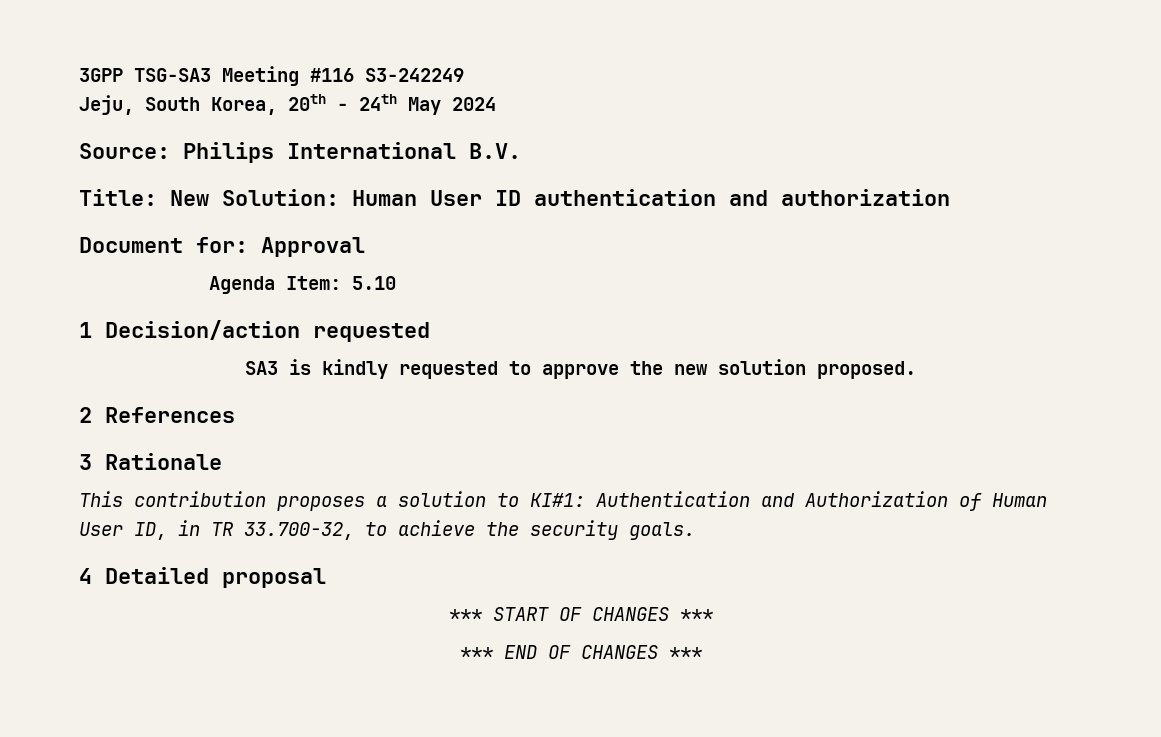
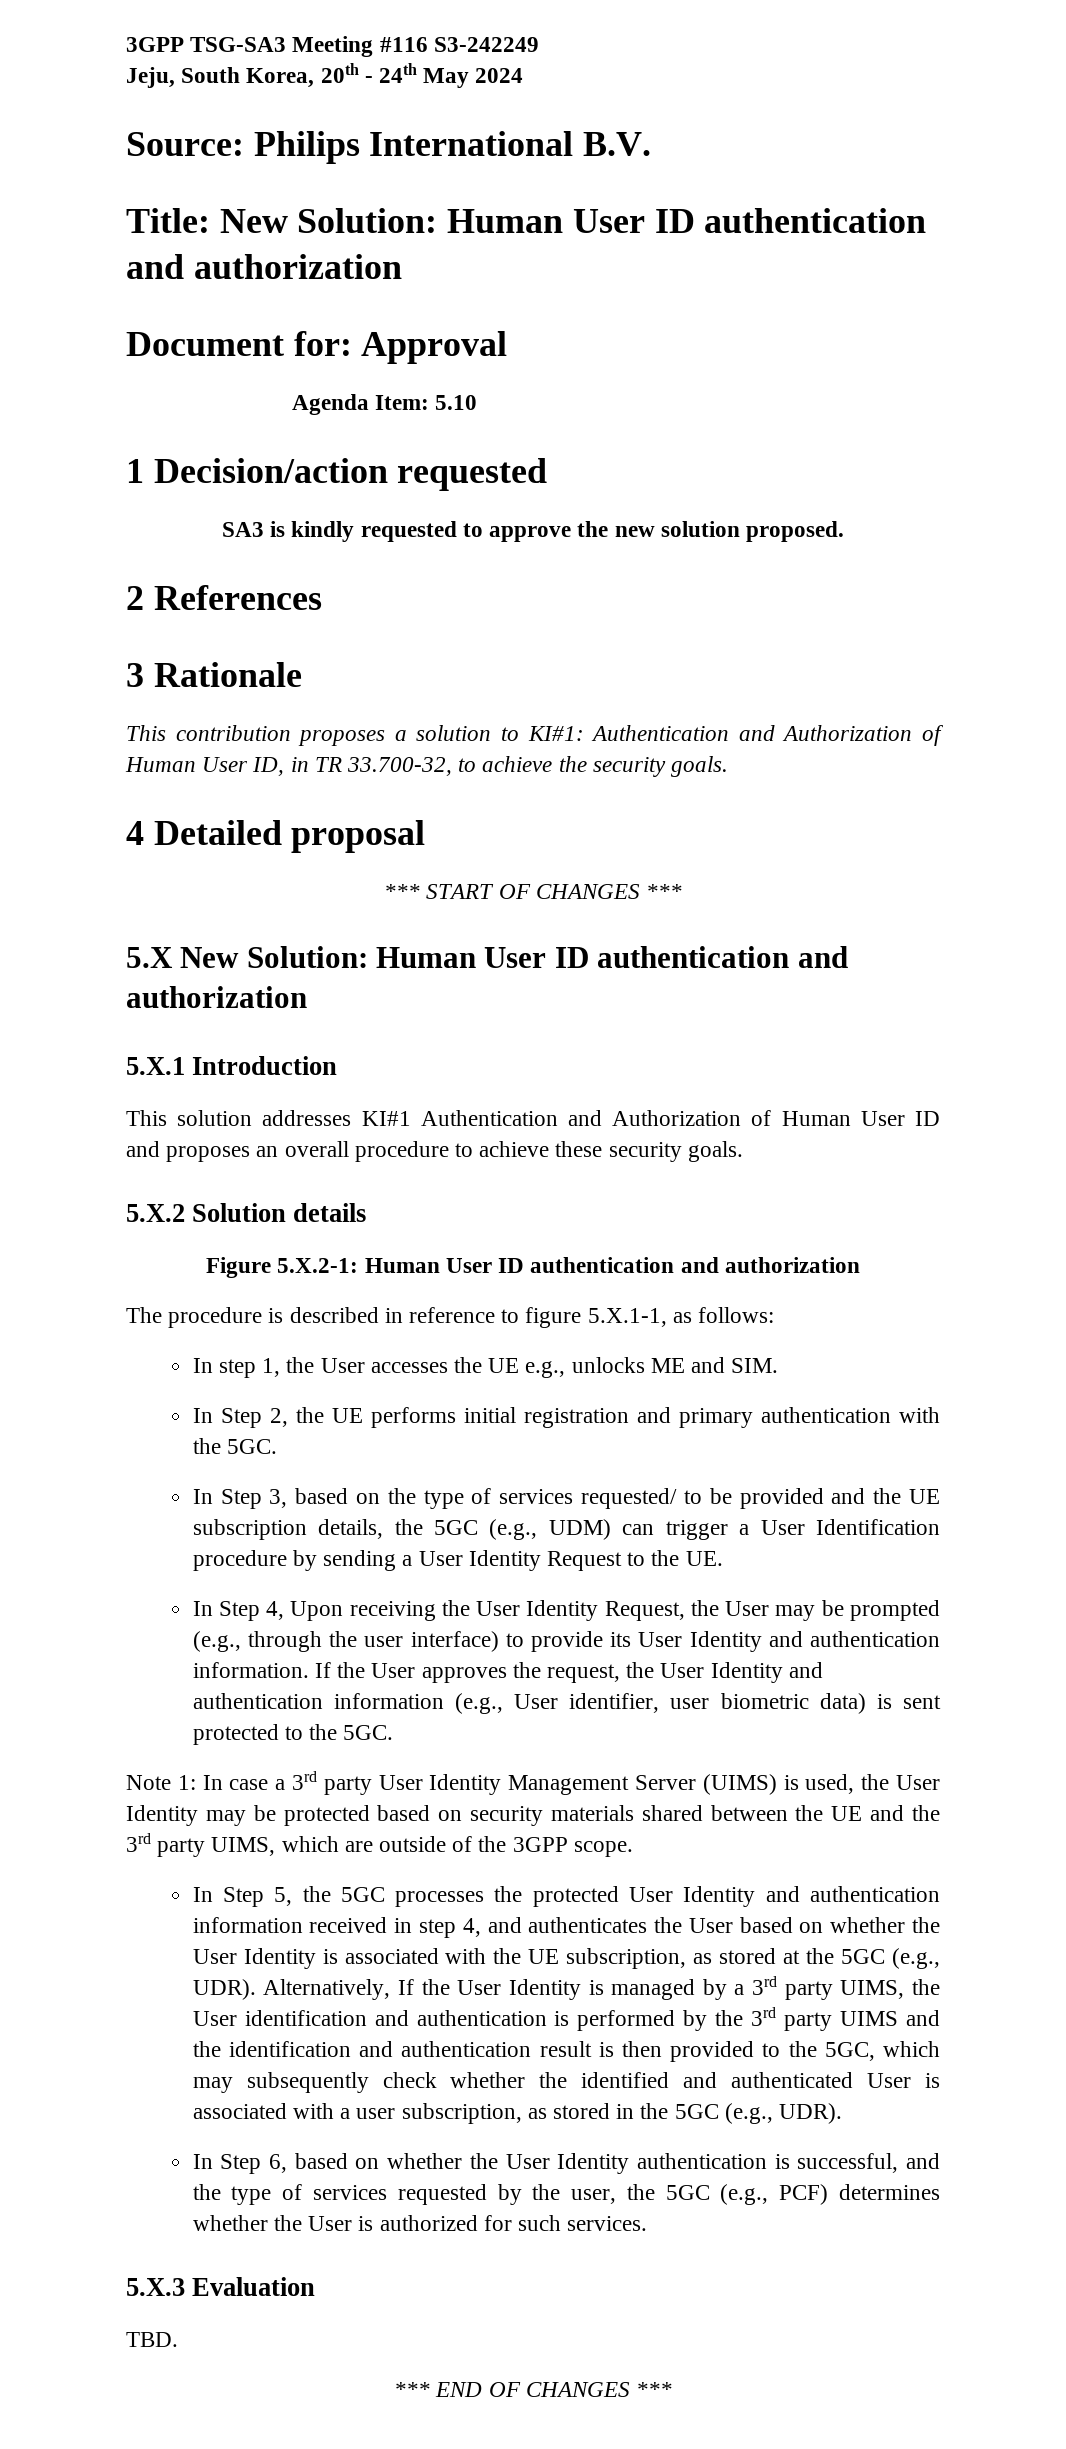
(713, 615) none -> [126,946,848,968] [126,986,307,1008] [126,1056,338,1075] [126,1110,941,1126] [126,1141,743,1162] [126,1203,367,1222] [206,1257,860,1278] [126,1307,775,1328] [192,1357,779,1378] [192,1407,940,1428] [192,1438,277,1454] [192,1488,940,1509] [192,1519,940,1540] [192,1550,723,1571] [192,1600,940,1621] [192,1631,941,1652] [192,1662,823,1683] [192,1693,941,1714] [192,1724,394,1745] [126,1771,940,1795] [126,1805,940,1826] [126,1833,633,1857] [192,1886,940,1907] [192,1917,940,1938] [192,1948,941,1969] [192,1976,940,2000] [192,2007,940,2031] [192,2041,940,2062] [192,2072,940,2093] [192,2103,842,2124] [192,2153,941,2174] [192,2184,940,2205] [192,2215,648,2231] [126,2277,316,2296] [126,2332,178,2347] // 5.X New Solution: Human User ID authentication and authorization // 5.X.1 Introduction // This solution addresses KI#1 Authentication and Authorization of Human User ID and proposes an overall procedure to achieve these security goals. // 5.X.2 Solution details // Figure 5.X.2-1: Human User ID authentication and authorization // The procedure is described in reference to figure 5.X.1-1, as follows: // In step 1, the User accesses the UE e.g., unlocks ME and SIM. // In Step 2, the UE performs initial registration and primary authentication with the 5GC. // In Step 3, based on the type of services requested/ to be provided and the UE subscription details, the 5GC (e.g., UDM) can trigger a User Identification procedure by sending a User Identity Request to the UE. // In Step 4, Upon receiving the User Identity Request, the User may be prompted (e.g., through the user interface) to provide its User Identity and authentication information. If the User approves the request, the User Identity and authentication information (e.g., User identifier, user biometric data) is sent protected to the 5GC. // Note 1: In case a 3rd party User Identity Management Server (UIMS) is used, the User Identity may be protected based on security materials shared between the UE and the 3rd party UIMS, which are outside of the 3GPP scope. // In Step 5, the 5GC processes the protected User Identity and authentication information received in step 4, and authenticates the User based on whether the User Identity is associated with the UE subscription, as stored at the 5GC (e.g., UDR). Alternatively, If the User Identity is managed by a 3rd party UIMS, the User identification and authentication is performed by the 3rd party UIMS and the identification and authentication result is then provided to the 5GC, which may subsequently check whether the identified and authenticated User is associated with a user subscription, as stored in the 5GC (e.g., UDR). // In Step 6, based on whether the User Identity authentication is successful, and the type of services requested by the user, the 5GC (e.g., PCF) determines whether the User is authorized for such services. // 5.X.3 Evaluation // TBD.

